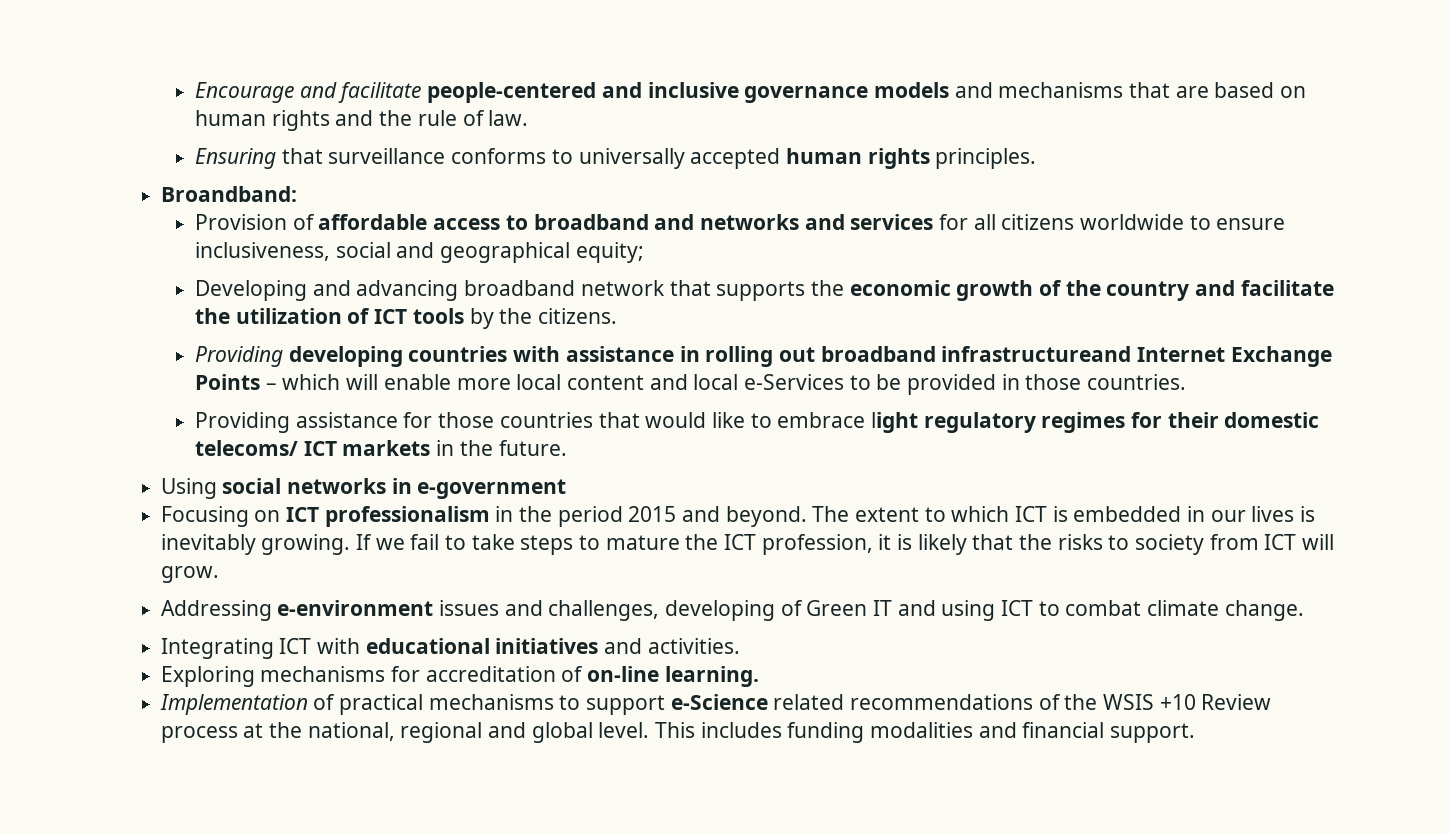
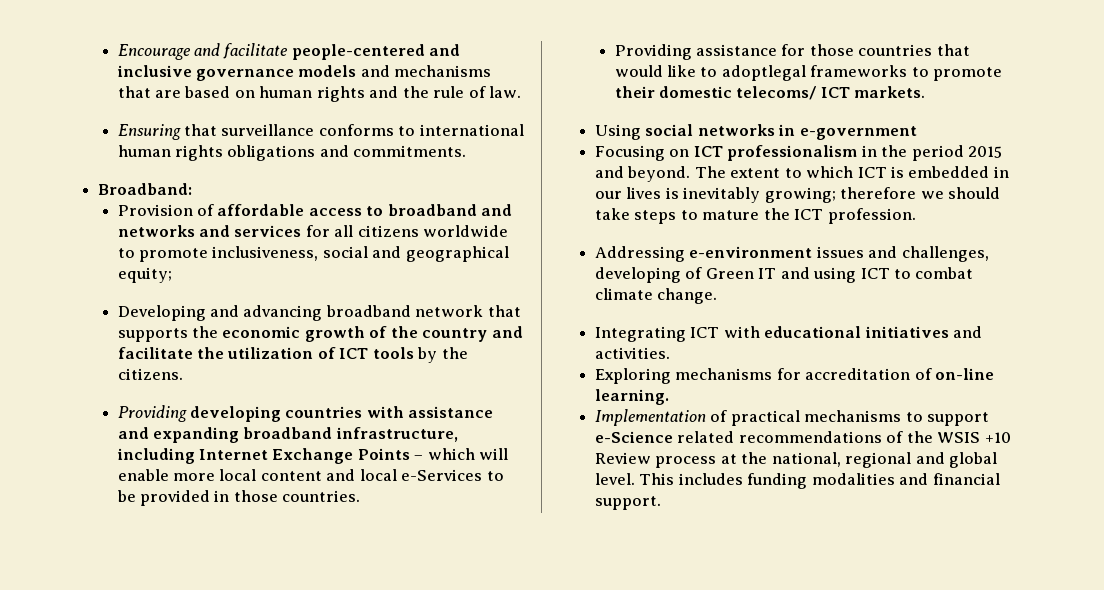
[578,148,1037,169] [160,186,297,202] universally accepted human rights principles. // Broandband: -> [419,124,524,136] [117,145,467,161] [97,183,192,195] international human rights obligations and commitments. // Broadband:
[1216,218,1286,230] ensure -> [138,248,208,262] promote
[679,346,1132,367] in rolling out broadband infrastructureand -> [117,427,458,443] [116,448,195,464] and expanding broadband infrastructure, including
[777,412,1320,433] [195,440,567,456] embrace light regulatory regimes for their domestic telecoms/ ICT markets in the future. -> [721,65,1003,81] [614,86,926,100] adoptlegal frameworks to promote their domestic telecoms/ ICT markets.
[261,534,466,555] growing. If we fail to -> [764,187,1001,203] growing; therefore we should
[761,534,1335,555] [160,566,219,583] profession, it is likely that the risks to society from ICT will grow. -> [827,208,916,224] profession.

